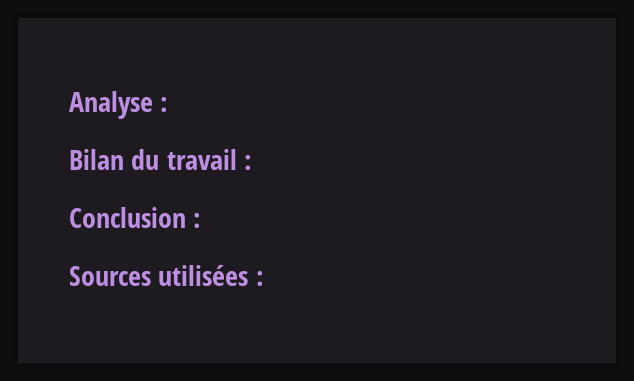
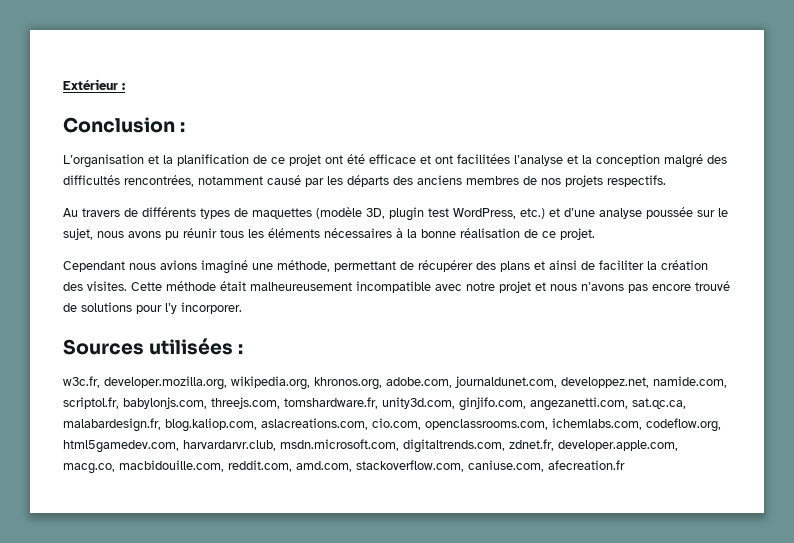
[69,91,169,119] [69,149,253,170] [69,207,202,228] [69,265,264,286] Analyse : // Bilan du travail : // Conclusion : // Sources utilisées : -> [63,79,125,90] [63,117,186,133] [63,154,727,168] [63,175,666,187] [63,207,728,221] [63,228,595,240] [63,260,708,274] [63,281,730,293] [63,302,242,314] [63,338,244,355] [63,376,727,390] [63,397,686,411] [63,418,721,432] [63,439,678,453] [63,460,625,474] Extérieur : // Conclusion : // L’organisation et la planification de ce projet ont été efficace et ont facilitées l’analyse et la conception malgré des difficultés rencontrées, notamment causé par les départs des anciens membres de nos projets respectifs. // Au travers de différents types de maquettes (modèle 3D, plugin test WordPress, etc.) et d’une analyse poussée sur le sujet, nous avons pu réunir tous les éléments nécessaires à la bonne réalisation de ce projet. // Cependant nous avions imaginé une méthode, permettant de récupérer des plans et ainsi de faciliter la création des visites. Cette méthode était malheureusement incompatible avec notre projet et nous n’avons pas encore trouvé de solutions pour l’y incorporer. // Sources utilisées : // w3c.fr, developer.mozilla.org, wikipedia.org, khronos.org, adobe.com, journaldunet.com, developpez.net, namide.com, scriptol.fr, babylonjs.com, threejs.com, tomshardware.fr, unity3d.com, ginjifo.com, angezanetti.com, sat.qc.ca, malabardesign.fr, blog.kaliop.com, aslacreations.com, cio.com, openclassrooms.com, ichemlabs.com, codeflow.org, html5gamedev.com, harvardarvr.club, msdn.microsoft.com, digitaltrends.com, zdnet.fr, developer.apple.com, macg.co, macbidouille.com, reddit.com, amd.com, stackoverflow.com, caniuse.com, afecreation.fr

